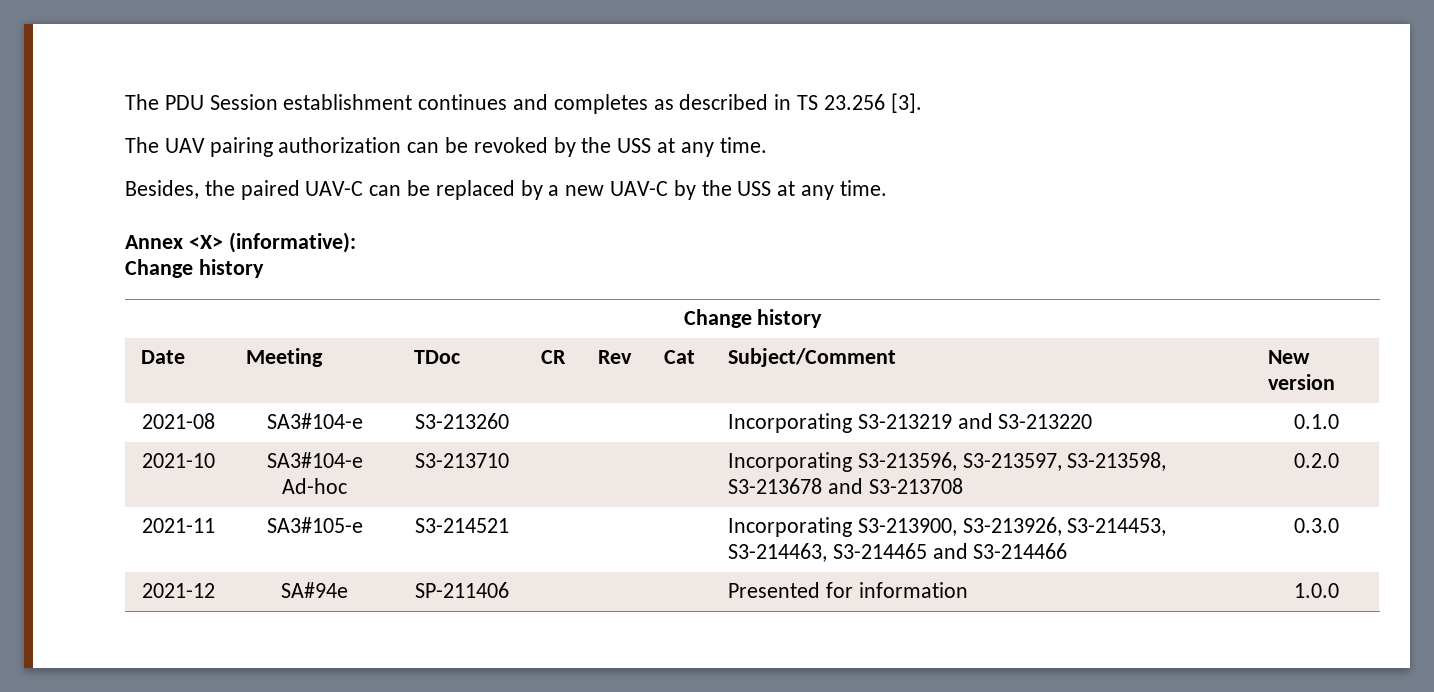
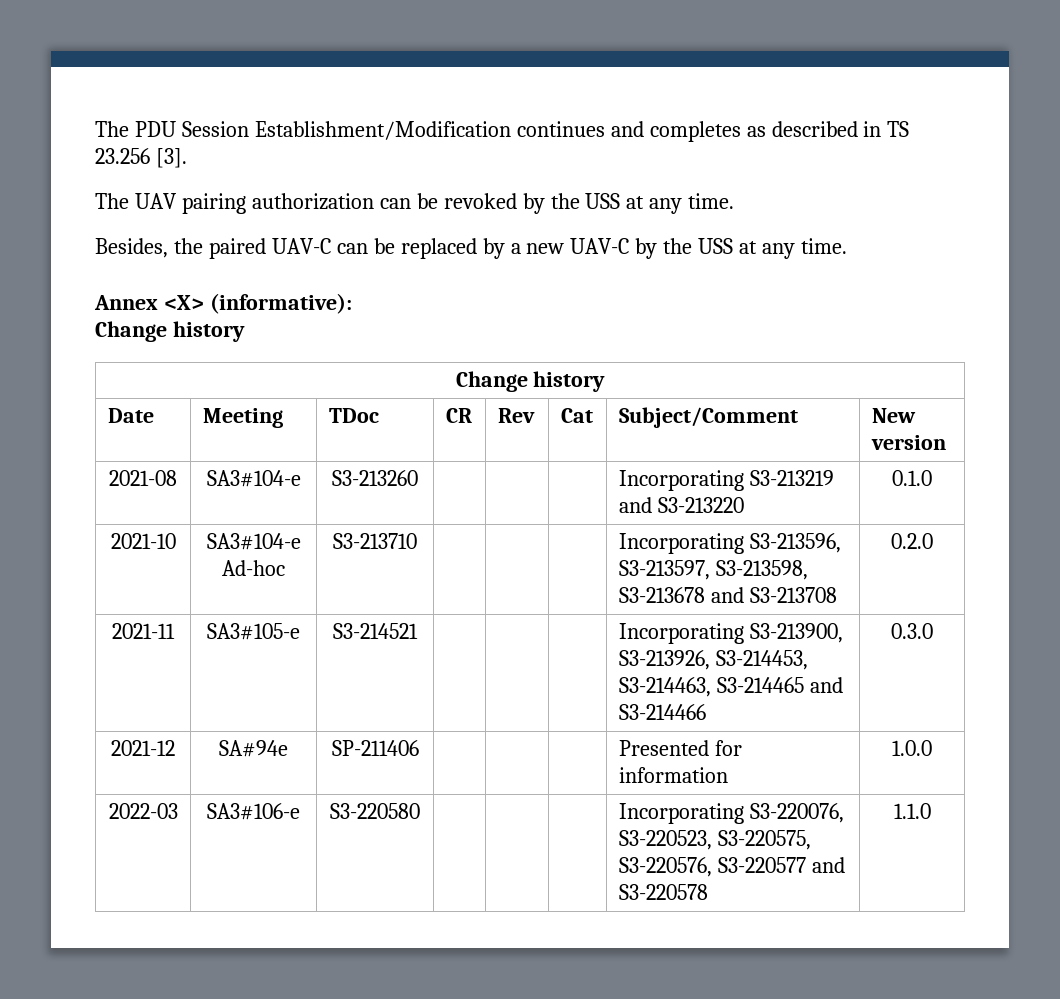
[283,94,413,110] establishment -> [254,121,511,140] Establishment/Modification
(1339, 590) none -> [108,803,178,819] [207,803,300,820] [330,803,420,819] [618,803,844,824] [618,830,811,850] [618,857,845,877] [618,884,708,900] [893,803,931,819] // 2022-03 | SA3#106-e | S3-220580 | | | | Incorporating S3-220076, S3-220523, S3-220575, S3-220576, S3-220577 and S3-220578 | 1.1.0

